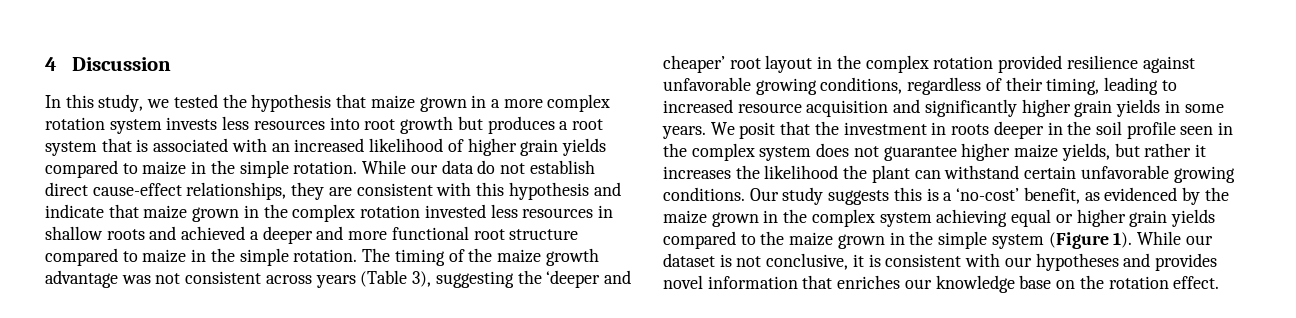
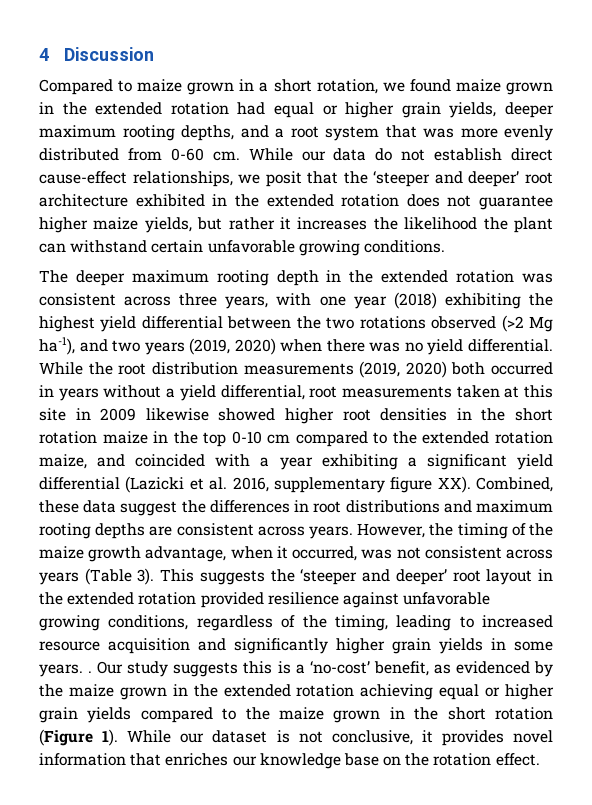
[45,94,611,112] [45,116,603,134] [45,138,606,156] [45,160,358,178] In this study, we tested the hypothesis that maize grown in a more complex rotation system invests less resources into root growth but produces a root system that is associated with an increased likelihood of higher grain yields compared to maize in the simple rotation. -> [39,79,553,95] [39,102,555,118] [39,125,553,141] [39,148,240,161] Compared to maize grown in a short rotation, we found maize grown in the extended rotation had equal or higher grain yields, deeper maximum rooting depths, and a root system that was more evenly distributed from 0-60 cm.
[291,182,621,200] [45,204,613,222] [45,226,579,244] [45,248,599,266] [45,270,631,288] [663,55,1195,73] [663,77,1177,95] [663,99,1224,117] [662,121,1234,139] [663,143,812,161] they are consistent with this hypothesis and indicate that maize grown in the complex rotation invested less resources in shallow roots and achieved a deeper and more functional root structure compared to maize in the simple rotation. The timing of the maize growth advantage was not consistent across years (Table 3), suggesting the ‘deeper and cheaper’ root layout in the complex rotation provided resilience against unfavorable growing conditions, regardless of their timing, leading to increased resource acquisition and significantly higher grain yields in some years. We posit that the investment in roots deeper in the soil profile seen in the complex system -> [238,171,553,187] [39,194,400,207] we posit that the ‘steeper and deeper’ root architecture exhibited in the extended rotation
(745, 194) none -> [39,270,554,286] [39,292,553,309] [39,315,553,332] [39,337,553,355] [39,361,553,378] [39,385,553,401] [39,408,554,424] [39,431,553,447] [39,454,553,470] [39,476,553,493] [39,500,553,516] [39,523,553,539] [39,546,553,562] [39,568,553,585] [39,592,491,608] [39,615,553,631] [39,638,553,654] [39,664,93,677] // The deeper maximum rooting depth in the extended rotation was consistent across three years, with one year (2018) exhibiting the highest yield differential between the two rotations observed (>2 Mg ha-1), and two years (2019, 2020) when there was no yield differential. While the root distribution measurements (2019, 2020) both occurred in years without a yield differential, root measurements taken at this site in 2009 likewise showed higher root densities in the short rotation maize in the top 0-10 cm compared to the extended rotation maize, and coincided with a year exhibiting a significant yield differential (Lazicki et al. 2016, supplementary figure XX). Combined, these data suggest the differences in root distributions and maximum rooting depths are consistent across years. However, the timing of the maize growth advantage, when it occurred, was not consistent across years (Table 3). This suggests the ‘steeper and deeper’ root layout in the extended rotation provided resilience against unfavorable growing conditions, regardless of the timing, leading to increased resource acquisition and significantly higher grain yields in some years. .
[811,209,932,227] complex system -> [223,684,355,697] extended rotation
[938,231,1044,249] simple system -> [447,707,553,720] short rotation
[868,253,1151,271] is consistent with our hypotheses and -> (433, 736) none

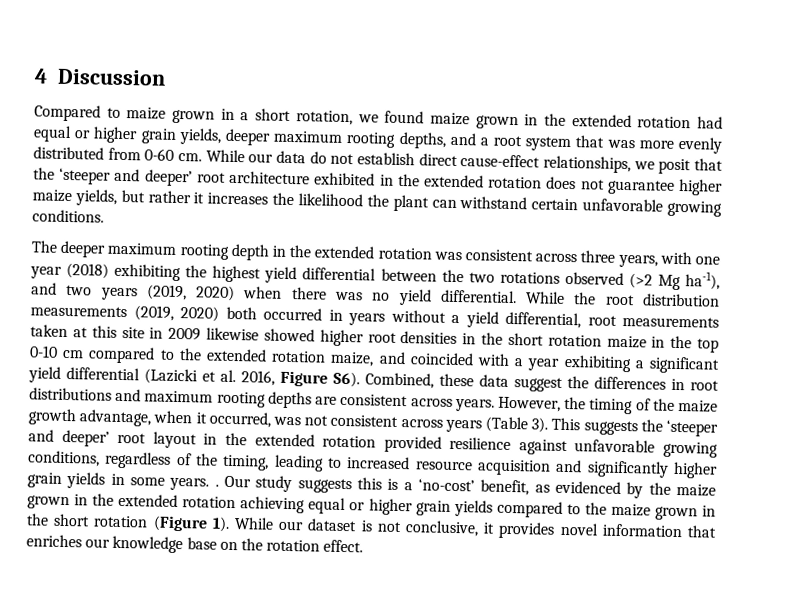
[273,476,471,493] supplementary figure XX). -> [280,370,360,388] Figure S6).

